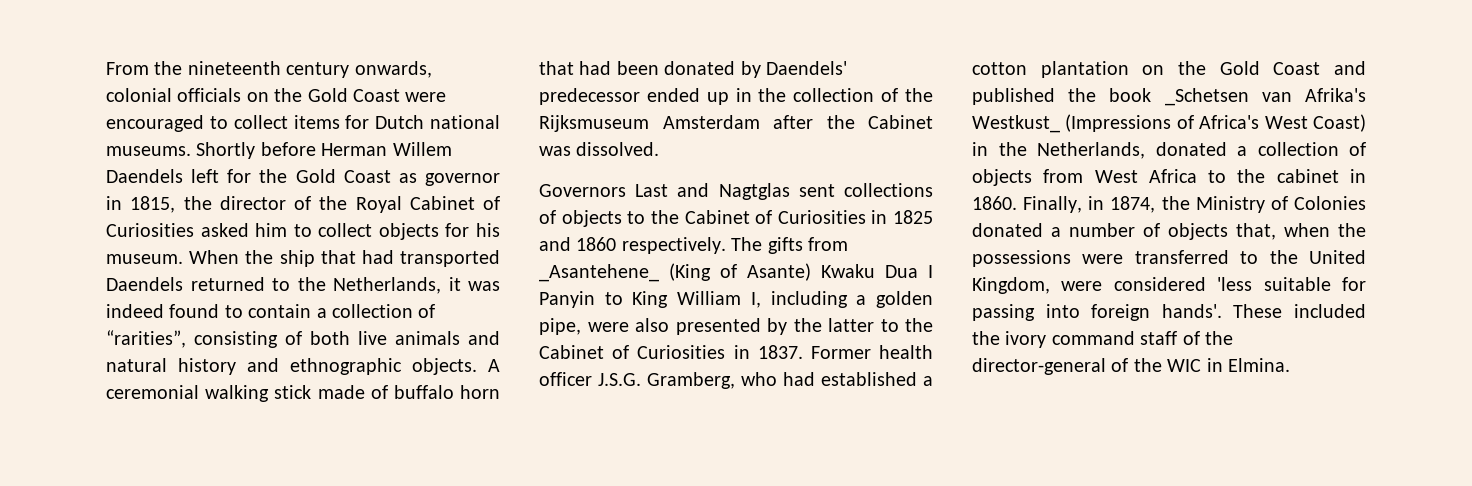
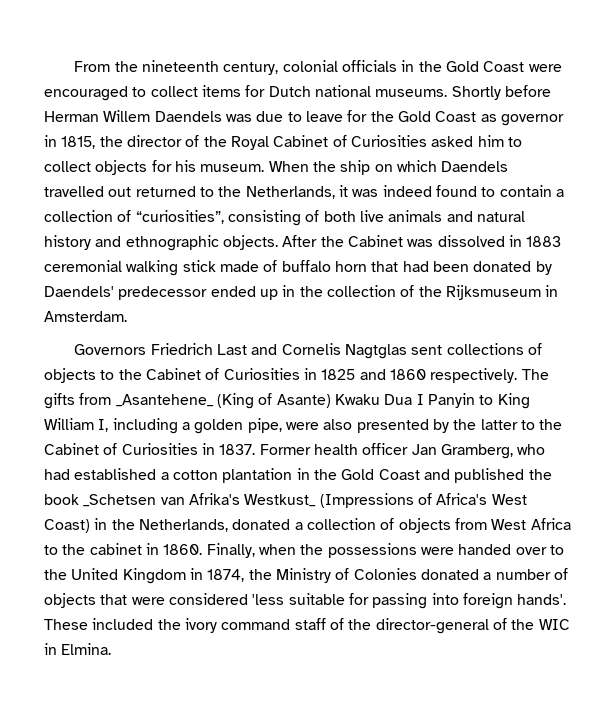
[286,61,432,78] century onwards, -> [223,62,279,75] century,
[246,92,269,102] on -> [401,60,415,72] in
[191,169,220,183] left -> [225,111,343,122] was due to leave
[320,250,500,267] [106,277,183,291] that had transported Daendels -> [374,160,509,172] [44,186,132,197] on which Daendels travelled out
[106,330,186,348] “rarities”, -> [135,210,224,224] “curiosities”,
[488,359,500,372] A -> [282,235,562,247] After the Cabinet was dissolved in 1883
[662,115,933,129] [539,142,660,156] Amsterdam after the Cabinet was dissolved. -> [545,285,559,297] [44,311,127,322] in Amsterdam.
(626, 190) none -> [150,343,213,355] Friedrich
(710, 190) none -> [281,343,341,355] Cornelis
[598,373,641,386] J.S.G. -> [411,444,437,455] Jan
[1142,65,1165,75] on -> [296,468,310,480] in
(1083, 204) none -> [258,543,564,558] [44,568,186,584] when the possessions were handed over to the United Kingdom
[1236,223,1366,240] [972,250,1366,267] [972,277,1050,294] that, when the possessions were transferred to the United Kingdom, -> [100,594,128,605] that

